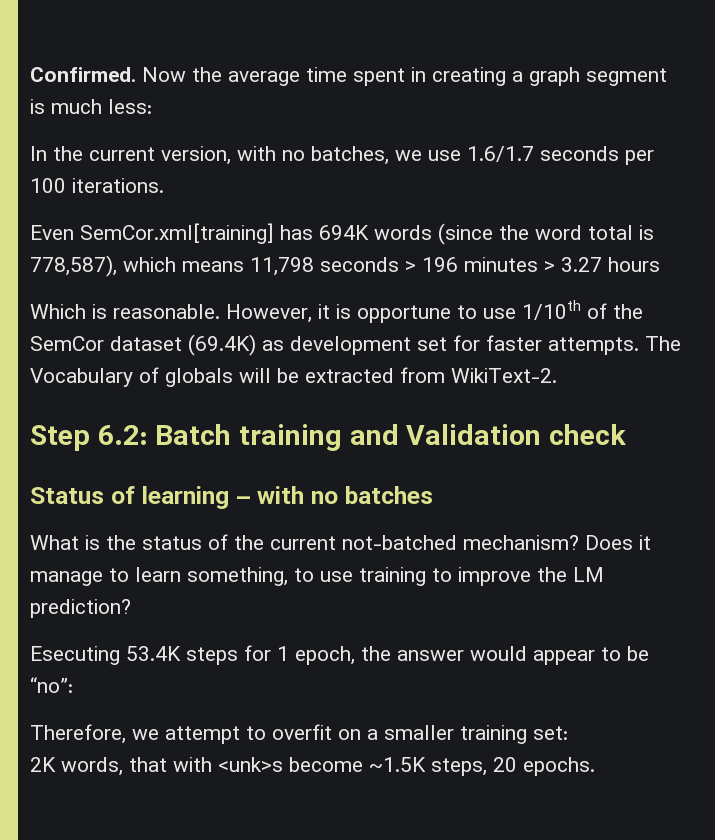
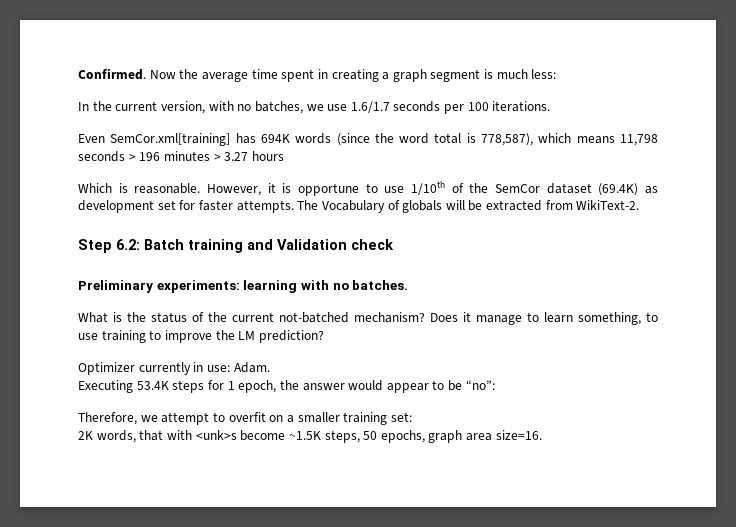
[30,486,433,509] Status of learning – with no batches -> [78,280,409,293] Preliminary experiments: learning with no batches.
[30,646,120,665] Esecuting -> [78,362,270,375] [78,380,133,393] Optimizer currently in use: Adam. // Executing
[493,757,595,776] 20 epochs. -> [363,430,542,443] 50 epochs, graph area size=16.

